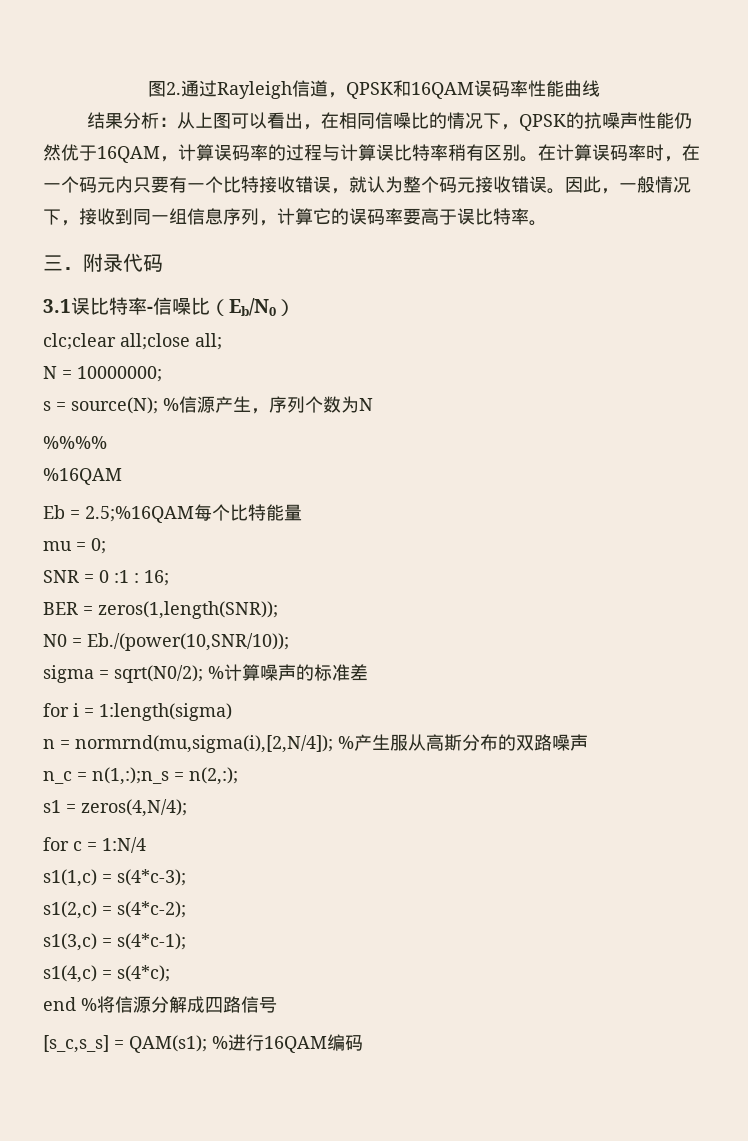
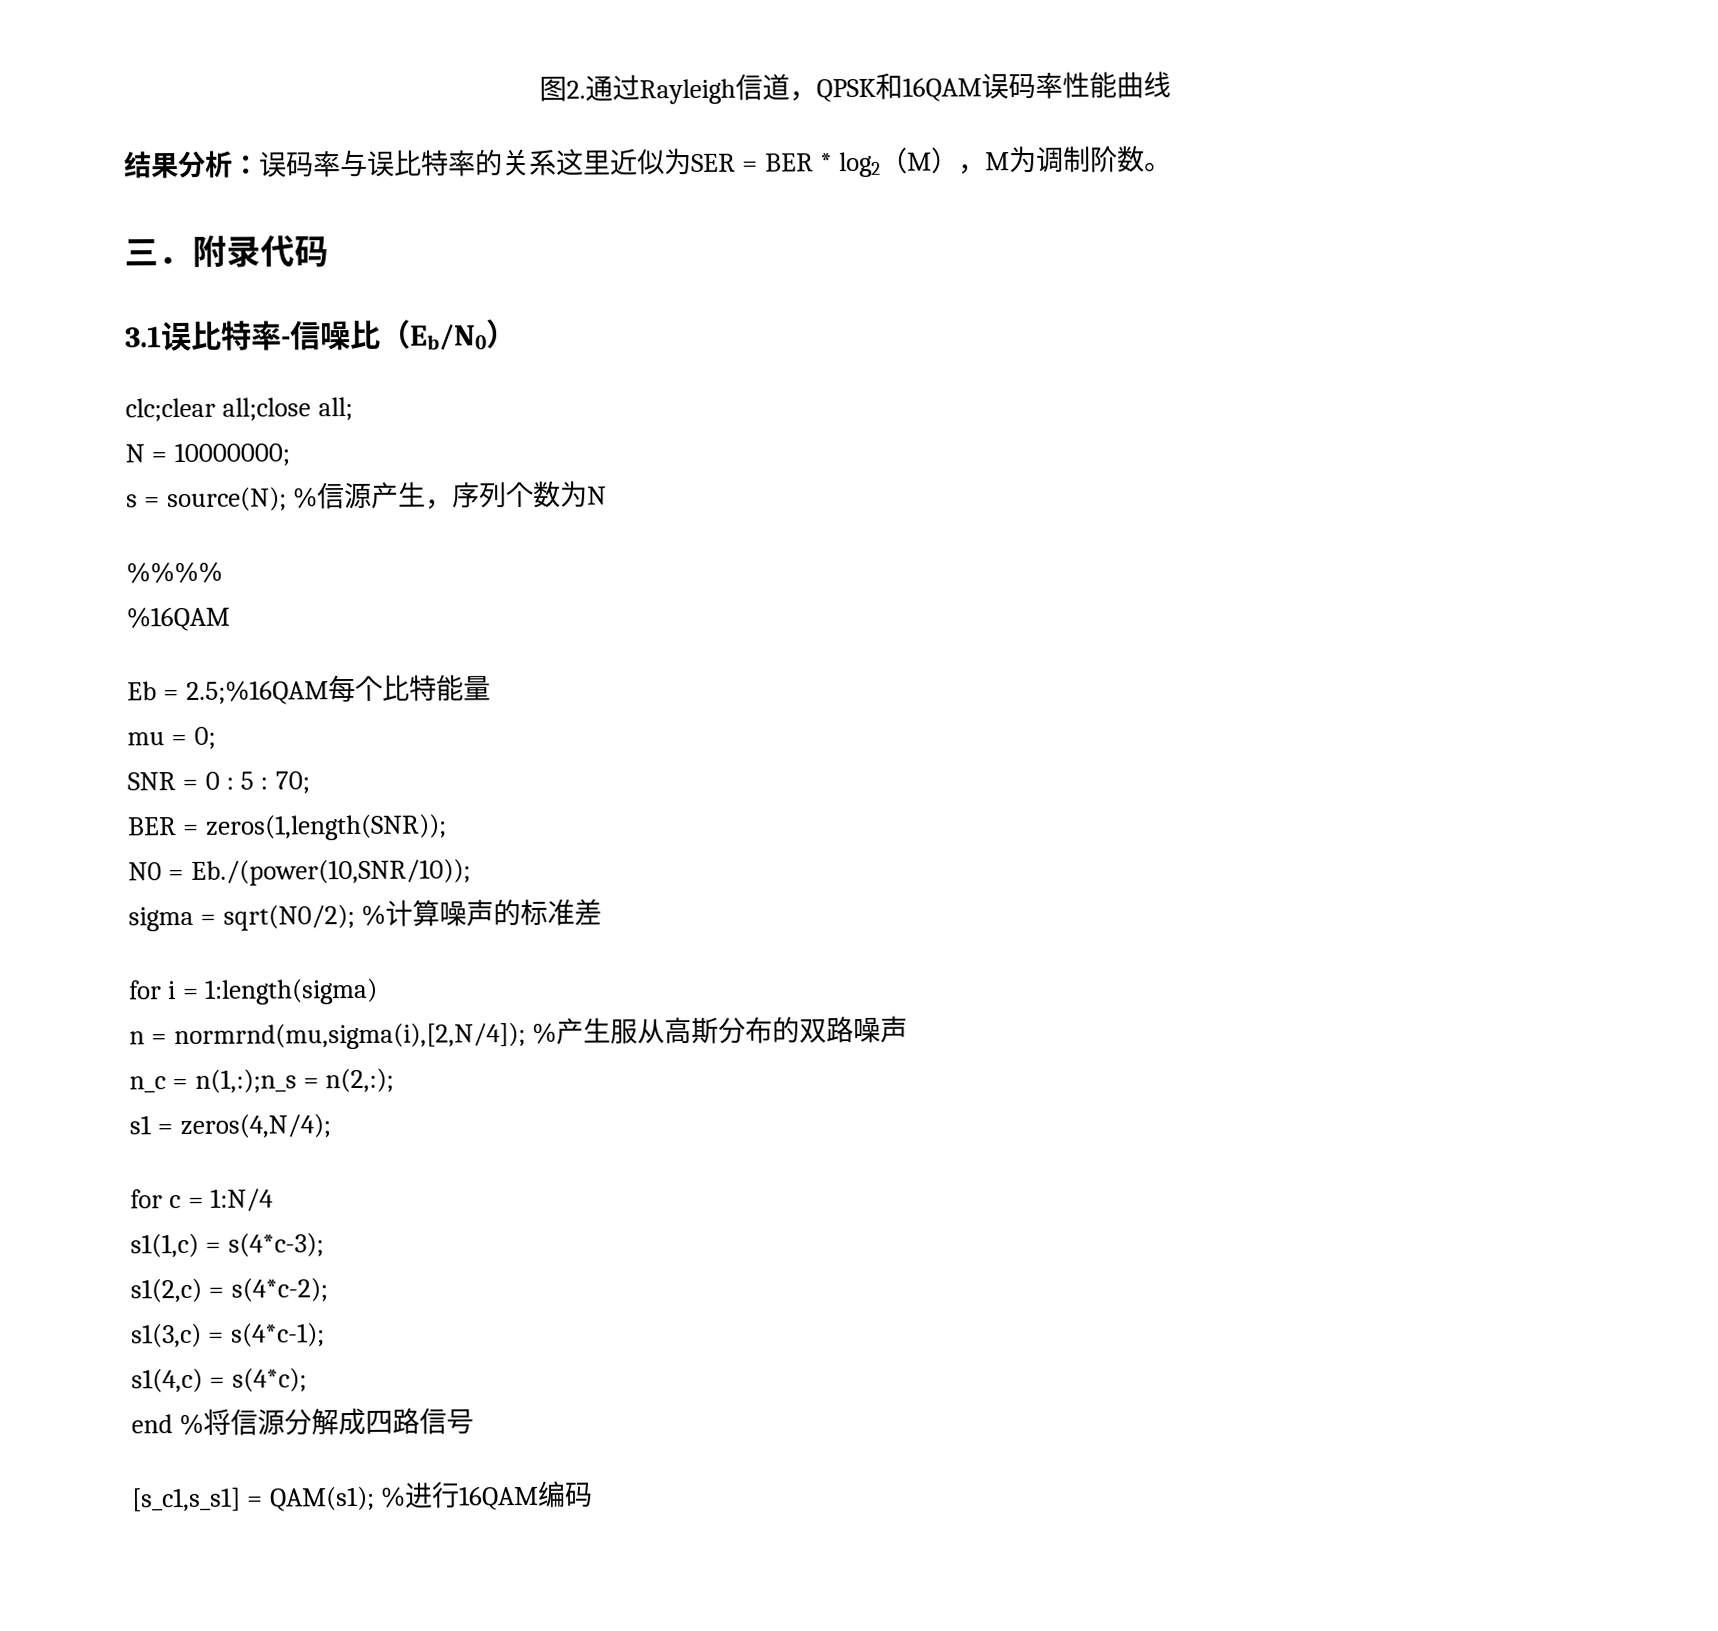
[177,112,693,131] [43,144,700,163] [43,176,691,194] [43,208,529,226] 从上图可以看出，在相同信噪比的情况下，QPSK的抗噪声性能仍然优于16QAM，计算误码率的过程与计算误比特率稍有区别。在计算误码率时，在一个码元内只要有一个比特接收错误，就认为整个码元接收错误。因此，一般情况下，接收到同一组信息序列，计算它的误码率要高于误比特率 -> [259,145,1146,178] 误码率与误比特率的关系这里近似为SER = BER * log2（M），M为调制阶数
[114,570,169,586] :1 : 16; -> [225,771,310,795] : 5 : 70;
[43,1035,109,1053] [s_c,s_s] -> [131,1487,241,1513] [s_c1,s_s1]

